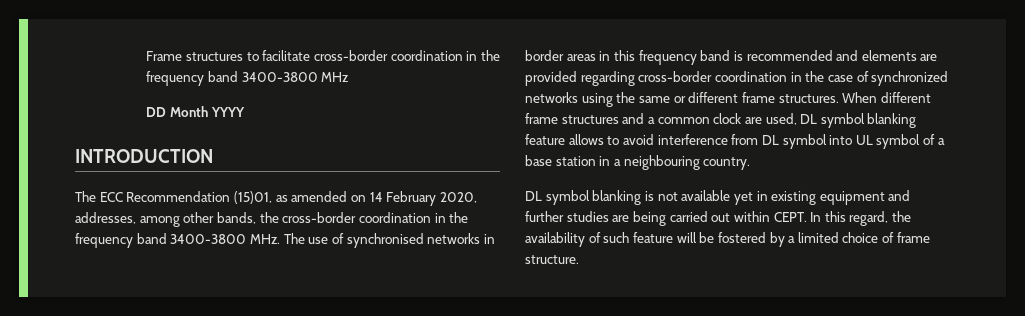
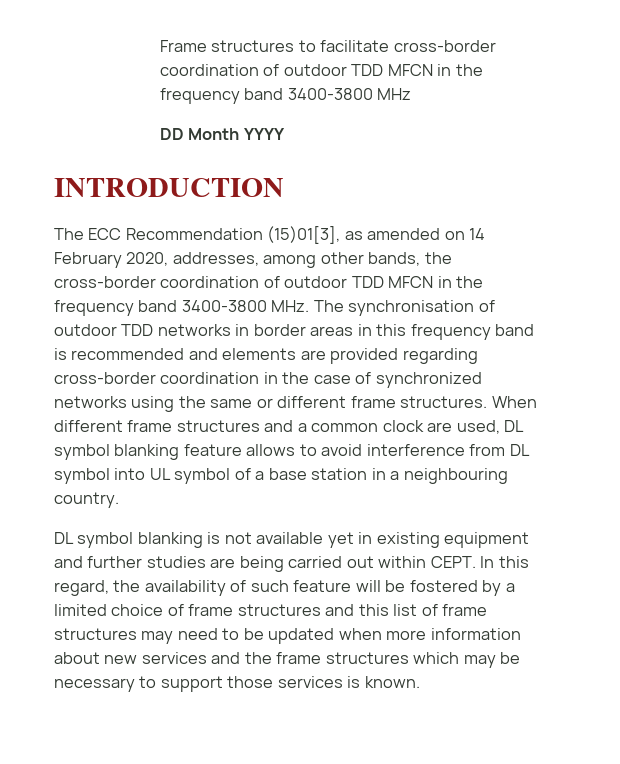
(463, 55) none -> [263,64,433,76] of outdoor TDD MFCN
[233,191,272,204] (15)01, -> [267,226,341,244] (15)01[3],
(431, 217) none -> [263,276,434,288] of outdoor TDD MFCN
[308,233,424,248] use of synchronised -> [348,300,495,316] [54,324,154,336] synchronisation of outdoor TDD
[525,255,579,264] structure. -> [237,604,488,616] [54,628,521,644] [54,652,521,668] [54,676,420,692] structures and this list of frame structures may need to be updated when more information about new services and the frame structures which may be necessary to support those services is known.

